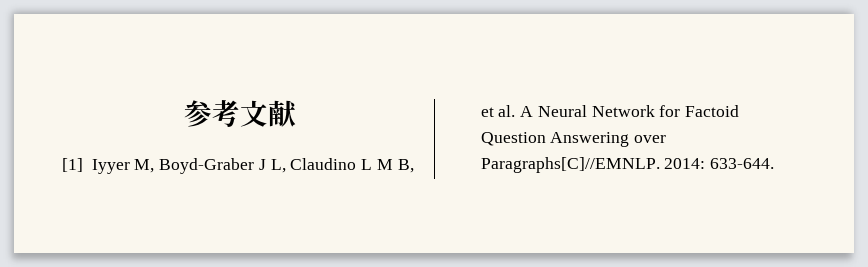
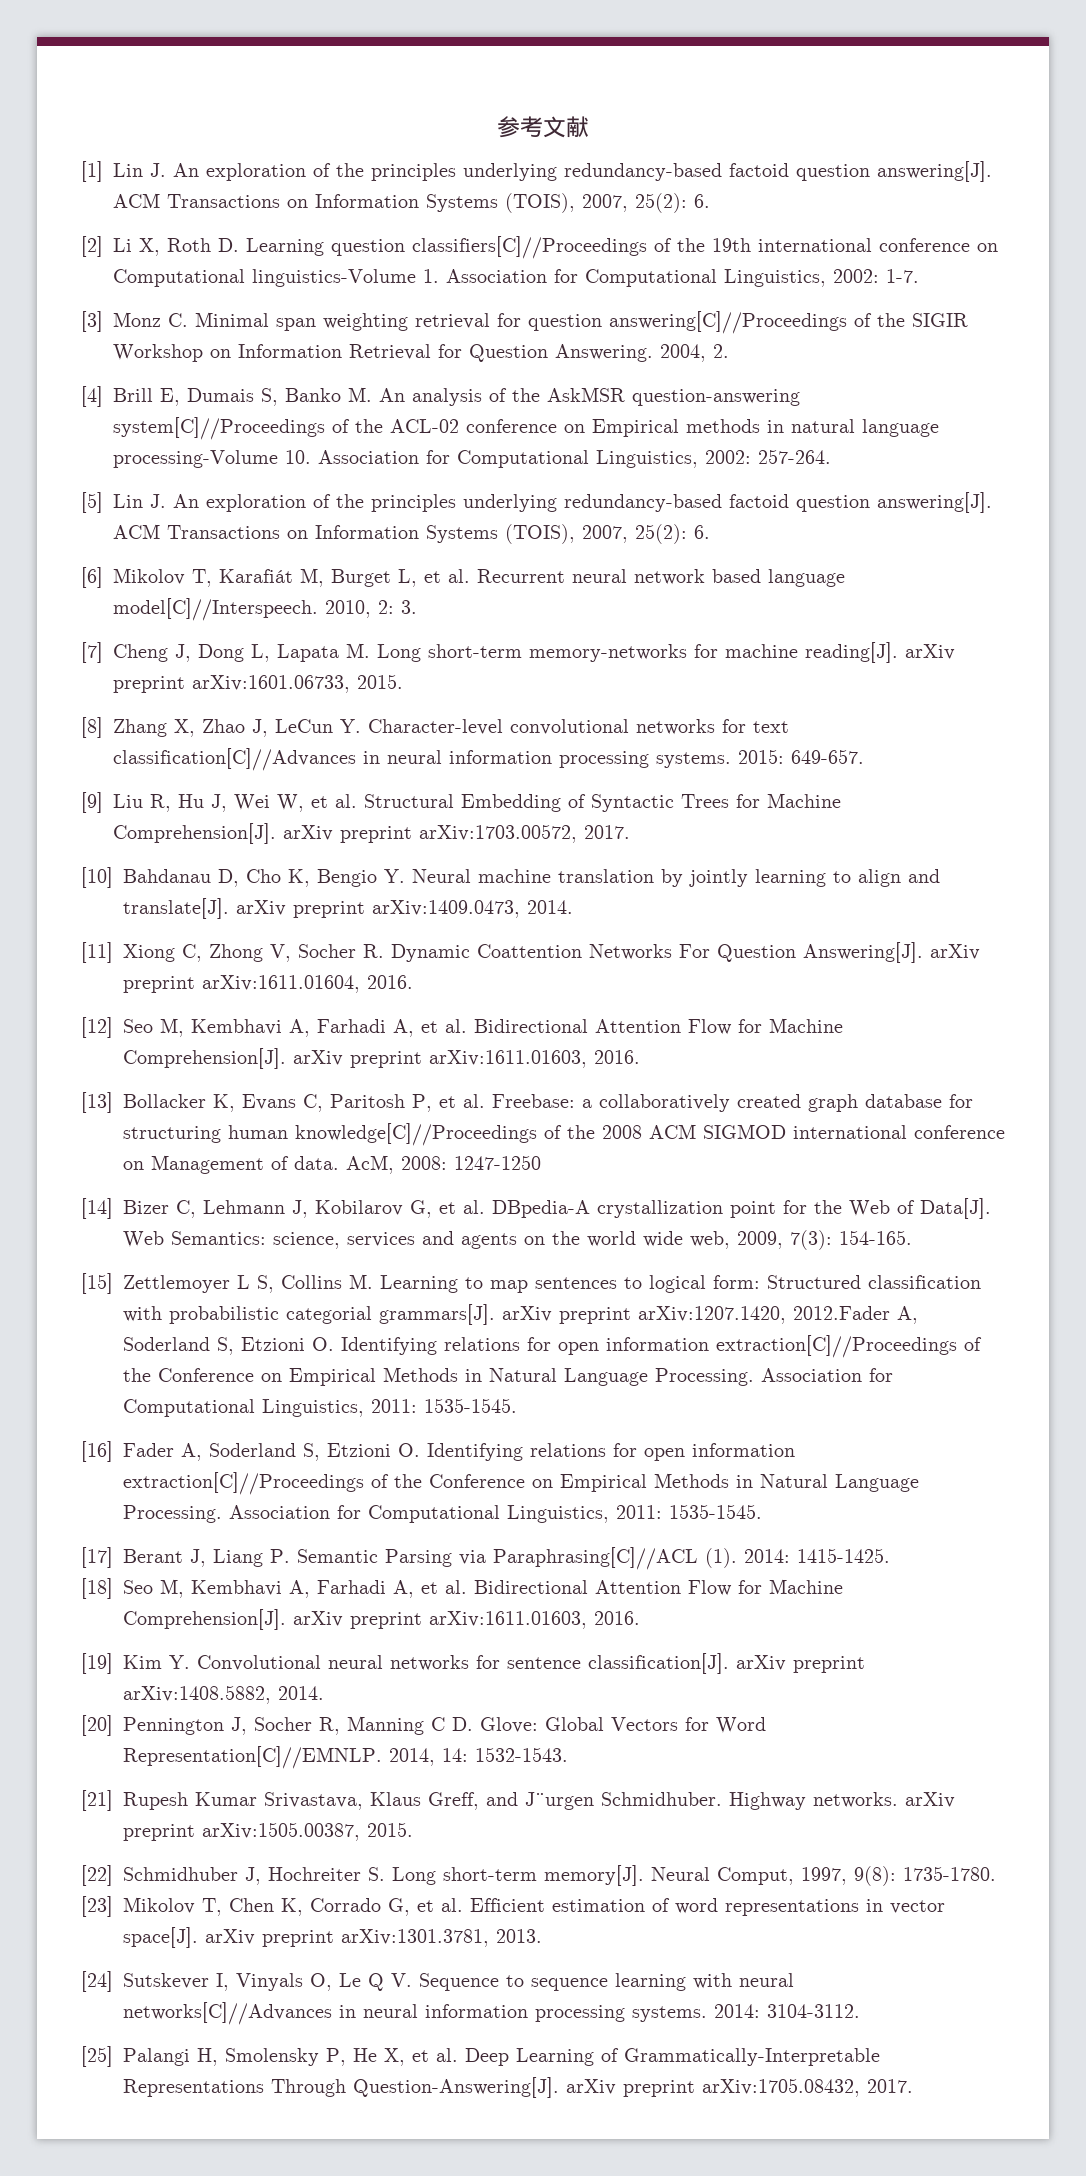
[91,158,414,174] [480,105,740,117] [480,132,667,147] [480,157,775,173] Iyyer M, Boyd-Graber J L, Claudino L M B, et al. A Neural Network for Factoid Question Answering over Paragraphs[C]//EMNLP. 2014: 633-644. -> [113,161,992,182] [113,193,710,213] [81,236,998,259] [113,269,919,287] [81,311,968,334] [113,344,729,362] [81,386,800,407] [113,417,939,440] [113,449,831,468] [81,492,992,513] [113,524,710,544] [81,567,845,588] [113,598,417,621] [81,642,955,663] [113,674,403,693] [81,717,789,738] [113,748,864,771] [81,792,841,813] [113,823,630,844] [81,867,940,888] [123,898,573,919] [81,942,980,963] [123,975,413,993] [81,1017,843,1038] [123,1048,640,1069] [81,1092,973,1113] [123,1123,1005,1146] [123,1155,541,1174] [81,1198,991,1219] [123,1230,912,1250] [81,1273,981,1294] [123,1304,918,1325] [123,1335,982,1358] [123,1367,893,1386] [123,1398,517,1417] [81,1441,795,1462] [123,1472,919,1495] [123,1504,762,1523] [81,1547,890,1570] [81,1578,843,1599] [123,1609,640,1630] [81,1653,865,1674] [123,1685,324,1704] [81,1715,766,1736] [123,1746,568,1769] [81,1790,955,1811] [123,1822,413,1841] [81,1865,996,1886] [81,1896,945,1917] [123,1927,542,1948] [81,1971,794,1992] [123,2002,860,2025] [81,2046,880,2067] [123,2077,913,2098] Lin J. An exploration of the principles underlying redundancy-based factoid question answering[J]. ACM Transactions on Information Systems (TOIS), 2007, 25(2): 6. // [2] Li X, Roth D. Learning question classifiers[C]//Proceedings of the 19th international conference on Computational linguistics-Volume 1. Association for Computational Linguistics, 2002: 1-7. // [3] Monz C. Minimal span weighting retrieval for question answering[C]//Proceedings of the SIGIR Workshop on Information Retrieval for Question Answering. 2004, 2. // [4] Brill E, Dumais S, Banko M. An analysis of the AskMSR question-answering system[C]//Proceedings of the ACL-02 conference on Empirical methods in natural language processing-Volume 10. Association for Computational Linguistics, 2002: 257-264. // [5] Lin J. An exploration of the principles underlying redundancy-based factoid question answering[J]. ACM Transactions on Information Systems (TOIS), 2007, 25(2): 6. // [6] Mikolov T, Karafiát M, Burget L, et al. Recurrent neural network based language model[C]//Interspeech. 2010, 2: 3. // [7] Cheng J, Dong L, Lapata M. Long short-term memory-networks for machine reading[J]. arXiv preprint arXiv:1601.06733, 2015. // [8] Zhang X, Zhao J, LeCun Y. Character-level convolutional networks for text classification[C]//Advances in neural information processing systems. 2015: 649-657. // [9] Liu R, Hu J, Wei W, et al. Structural Embedding of Syntactic Trees for Machine Comprehension[J]. arXiv preprint arXiv:1703.00572, 2017. // [10] Bahdanau D, Cho K, Bengio Y. Neural machine translation by jointly learning to align and translate[J]. arXiv preprint arXiv:1409.0473, 2014. // [11] Xiong C, Zhong V, Socher R. Dynamic Coattention Networks For Question Answering[J]. arXiv preprint arXiv:1611.01604, 2016. // [12] Seo M, Kembhavi A, Farhadi A, et al. Bidirectional Attention Flow for Machine Comprehension[J]. arXiv preprint arXiv:1611.01603, 2016. // [13] Bollacker K, Evans C, Paritosh P, et al. Freebase: a collaboratively created graph database for structuring human knowledge[C]//Proceedings of the 2008 ACM SIGMOD international conference on Management of data. AcM, 2008: 1247-1250 // [14] Bizer C, Lehmann J, Kobilarov G, et al. DBpedia-A crystallization point for the Web of Data[J]. Web Semantics: science, services and agents on the world wide web, 2009, 7(3): 154-165. // [15] Zettlemoyer L S, Collins M. Learning to map sentences to logical form: Structured classification with probabilistic categorial grammars[J]. arXiv preprint arXiv:1207.1420, 2012.Fader A, Soderland S, Etzioni O. Identifying relations for open information extraction[C]//Proceedings of the Conference on Empirical Methods in Natural Language Processing. Association for Computational Linguistics, 2011: 1535-1545. // [16] Fader A, Soderland S, Etzioni O. Identifying relations for open information extraction[C]//Proceedings of the Conference on Empirical Methods in Natural Language Processing. Association for Computational Linguistics, 2011: 1535-1545. // [17] Berant J, Liang P. Semantic Parsing via Paraphrasing[C]//ACL (1). 2014: 1415-1425. // [18] Seo M, Kembhavi A, Farhadi A, et al. Bidirectional Attention Flow for Machine Comprehension[J]. arXiv preprint arXiv:1611.01603, 2016. // [19] Kim Y. Convolutional neural networks for sentence classification[J]. arXiv preprint arXiv:1408.5882, 2014. // [20] Pennington J, Socher R, Manning C D. Glove: Global Vectors for Word Representation[C]//EMNLP. 2014, 14: 1532-1543. // [21] Rupesh Kumar Srivastava, Klaus Greff, and J¨urgen Schmidhuber. Highway networks. arXiv preprint arXiv:1505.00387, 2015. // [22] Schmidhuber J, Hochreiter S. Long short-term memory[J]. Neural Comput, 1997, 9(8): 1735-1780. // [23] Mikolov T, Chen K, Corrado G, et al. Efficient estimation of word representations in vector space[J]. arXiv preprint arXiv:1301.3781, 2013. // [24] Sutskever I, Vinyals O, Le Q V. Sequence to sequence learning with neural networks[C]//Advances in neural information processing systems. 2014: 3104-3112. // [25] Palangi H, Smolensky P, He X, et al. Deep Learning of Grammatically-Interpretable Representations Through Question-Answering[J]. arXiv preprint arXiv:1705.08432, 2017.

